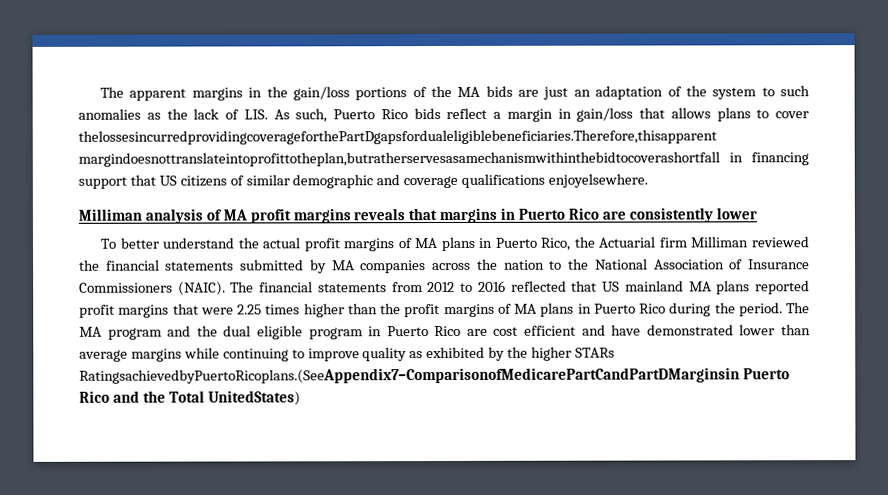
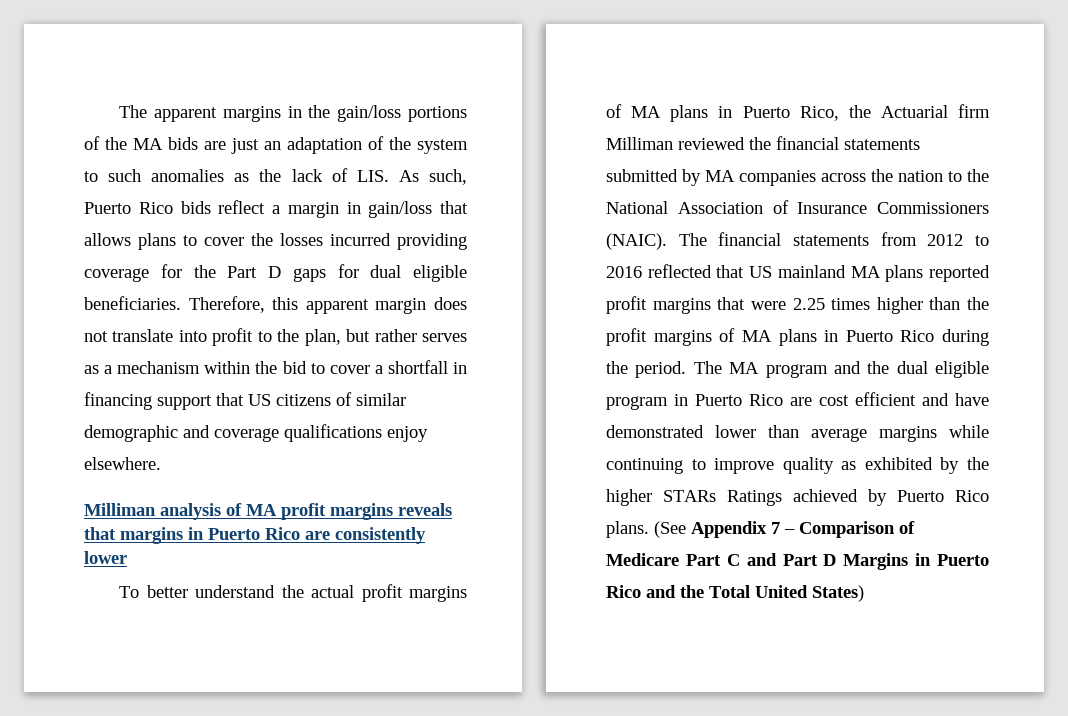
[78,129,717,145] [78,151,720,167] thelossesincurredprovidingcoverageforthePartDgapsfordualeligiblebeneficiaries.Therefore,thisapparent margindoesnottranslateintoprofittotheplan,butratherservesasamechanismwithinthebidtocoverashortfall -> [251,233,467,250] [84,264,467,282] [84,296,467,314] [84,328,468,346] [84,360,448,374] the losses incurred providing coverage for the Part D gaps for dual eligible beneficiaries. Therefore, this apparent margin does not translate into profit to the plan, but rather serves as a mechanism within the bid to cover a shortfall
[548,173,649,188] enjoyelsewhere. -> [387,426,428,442] [84,457,161,470] enjoy elsewhere.
[79,367,740,384] RatingsachievedbyPuertoRicoplans.(SeeAppendix7–ComparisonofMedicarePartCandPartDMarginsin -> [727,489,989,506] [606,521,915,538] [606,553,932,570] Ratings achieved by Puerto Rico plans. (See Appendix 7 – Comparison of Medicare Part C and Part D Margins in
[207,390,301,406] UnitedStates) -> [755,585,864,602] United States)

